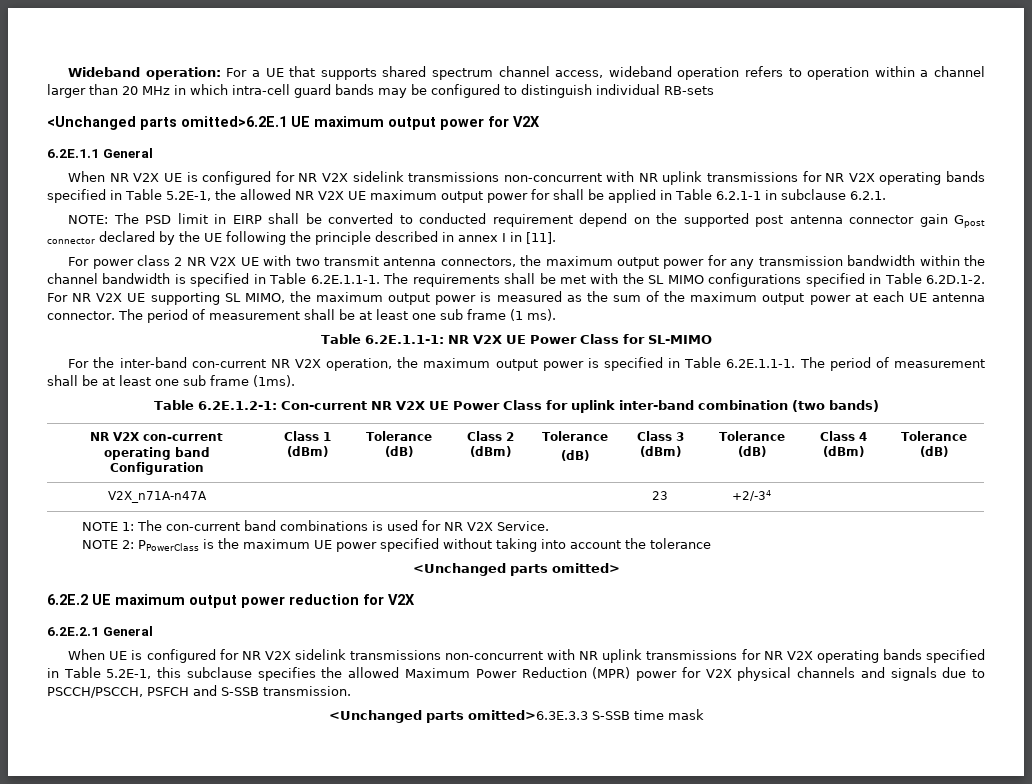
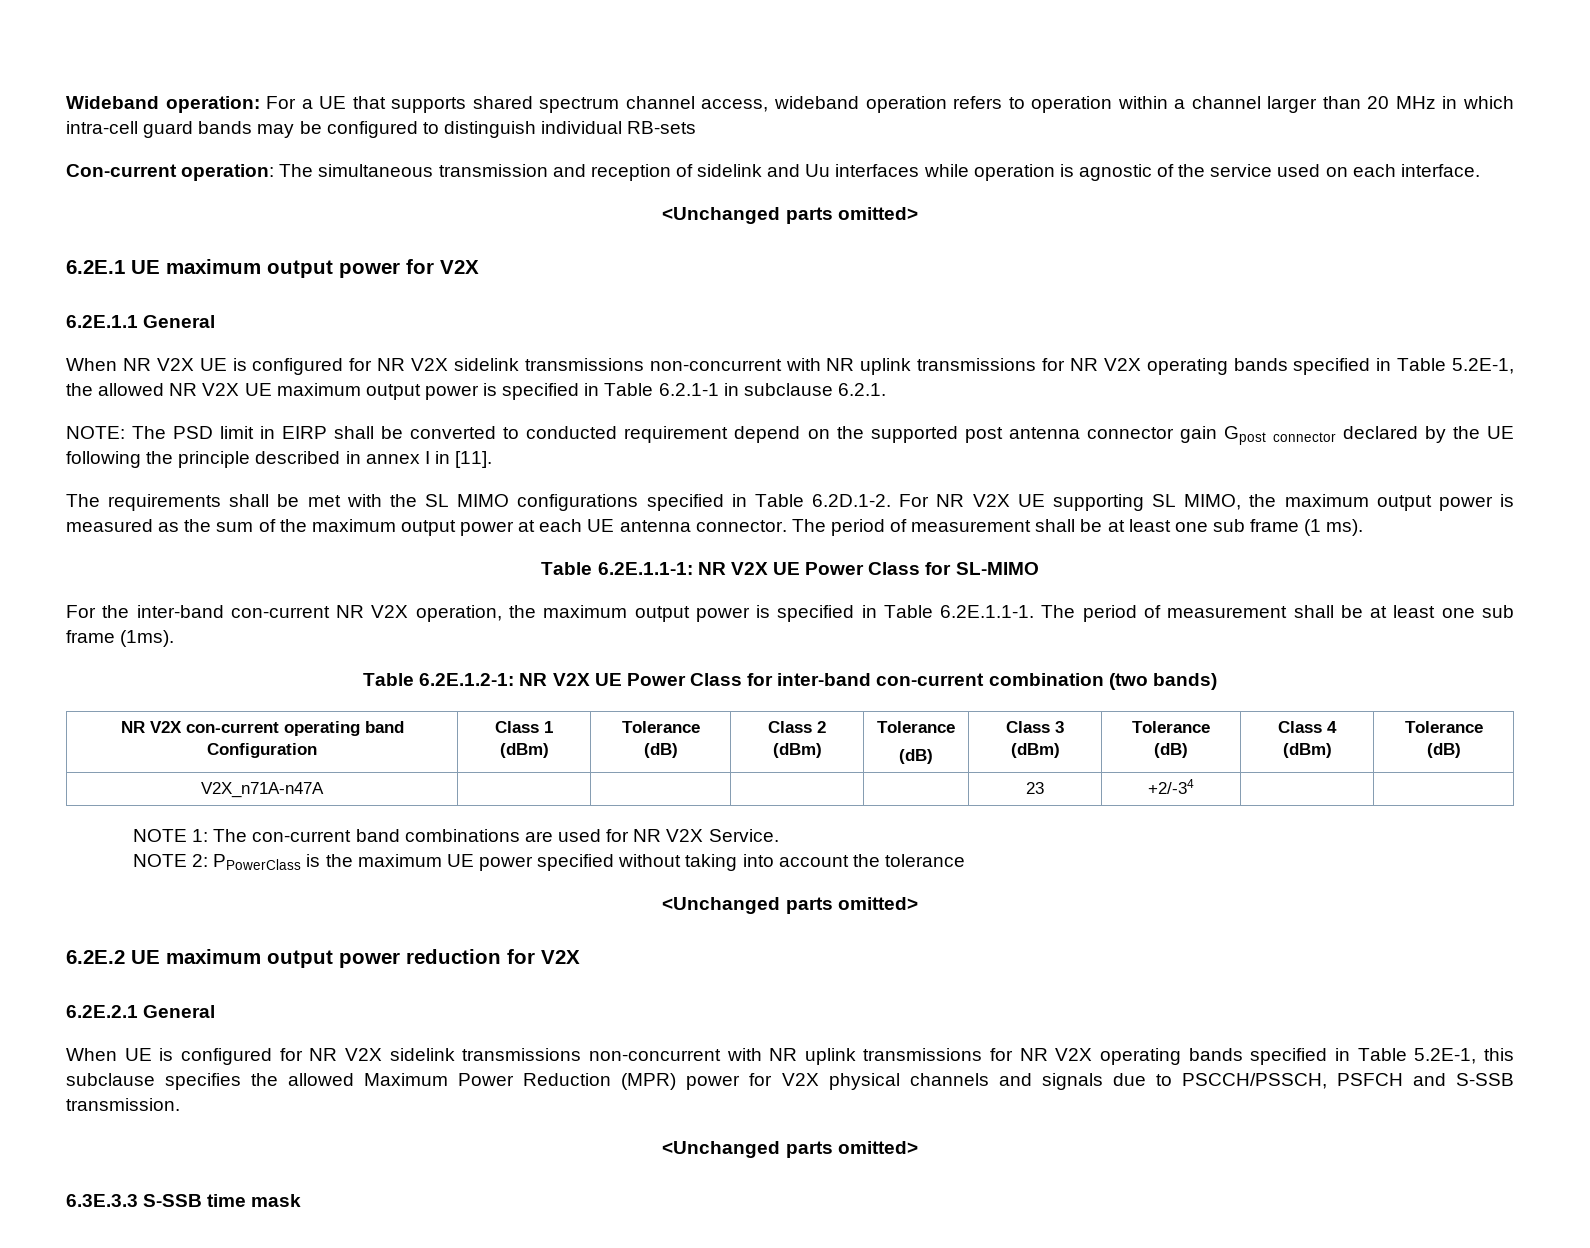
[47,116,287,130] // <Unchanged parts omitted>6.2E.1 -> [66,164,1480,181] [662,207,918,224] [66,260,125,274] // Con-current operation: The simultaneous transmission and reception of sidelink and Uu interfaces while operation is agnostic of the service used on each interface. // <Unchanged parts omitted> // 6.2E.1
[530,189,656,203] for shall be applied -> [483,383,580,400] is specified
[68,255,986,269] [47,273,380,287] For power class 2 NR V2X UE with two transmit antenna connectors, the maximum output power for any transmission bandwidth within the channel bandwidth is specified in Table 6.2E.1.1-1. -> (493, 459) none
[280,400,694,413] Con-current NR V2X UE Power Class for uplink inter-band -> [519,673,985,686] NR V2X UE Power Class for inter-band con-current
[372,521,384,531] is -> [524,831,553,842] are
[47,687,143,698] PSCCH/PSCCH, -> [1181,1073,1327,1089] PSCCH/PSSCH,
[467,710,588,720] omitted>6.3E.3.3 -> [837,1141,918,1154] [66,1194,138,1207] omitted> // 6.3E.3.3

